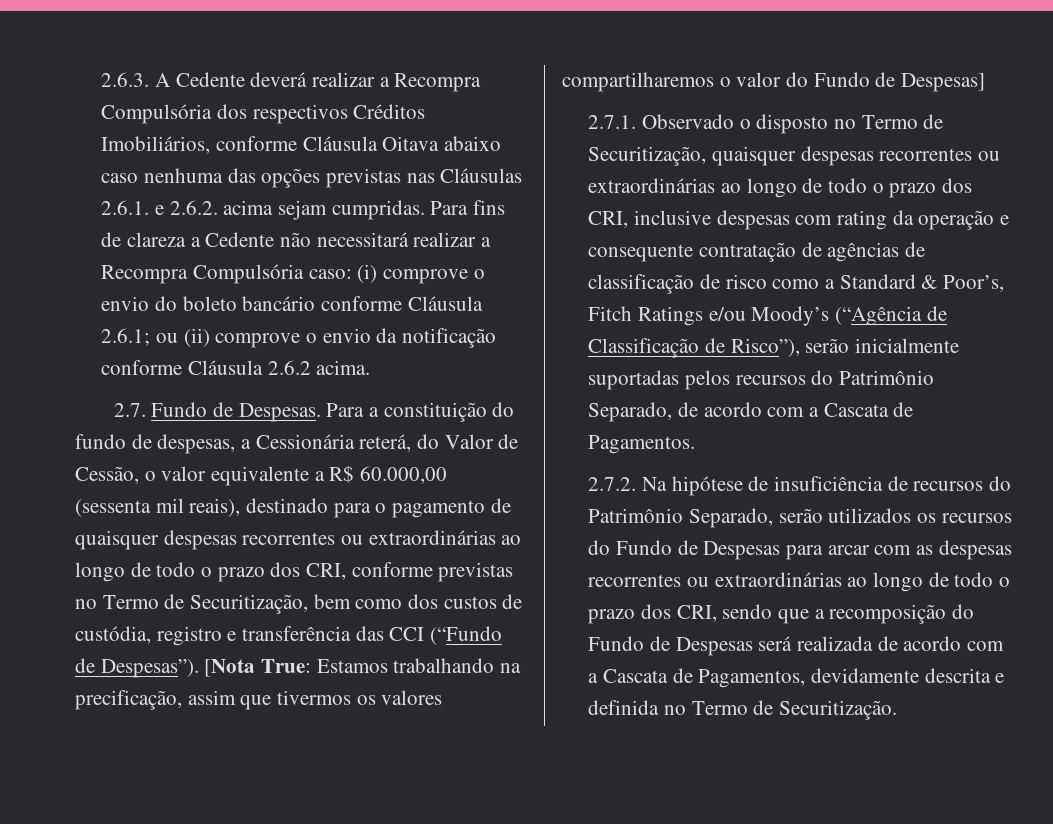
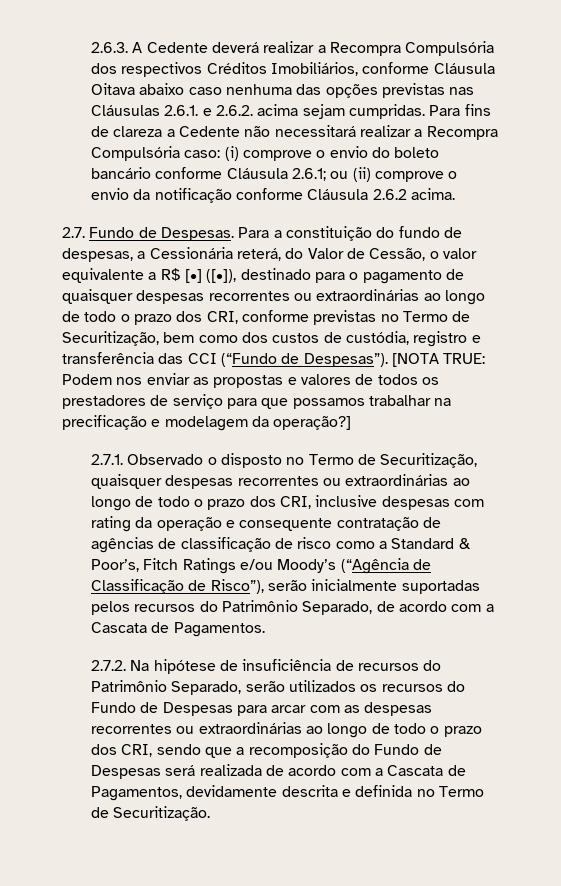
[360,466,448,484] [75,498,241,517] 60.000,00 (sessenta mil reais), -> [184,269,237,283] [•] ([•]),
[204,658,522,677] [75,690,443,710] [562,72,986,92] [Nota True: Estamos trabalhando na precificação, assim que tivermos os valores compartilharemos o valor do Fundo de Despesas] -> [391,353,486,367] [62,373,439,388] [62,394,452,409] [62,415,352,431] [NOTA TRUE: Podem nos enviar as propostas e valores de todos os prestadores de serviço para que possamos trabalhar na precificação e modelagem da operação?]

